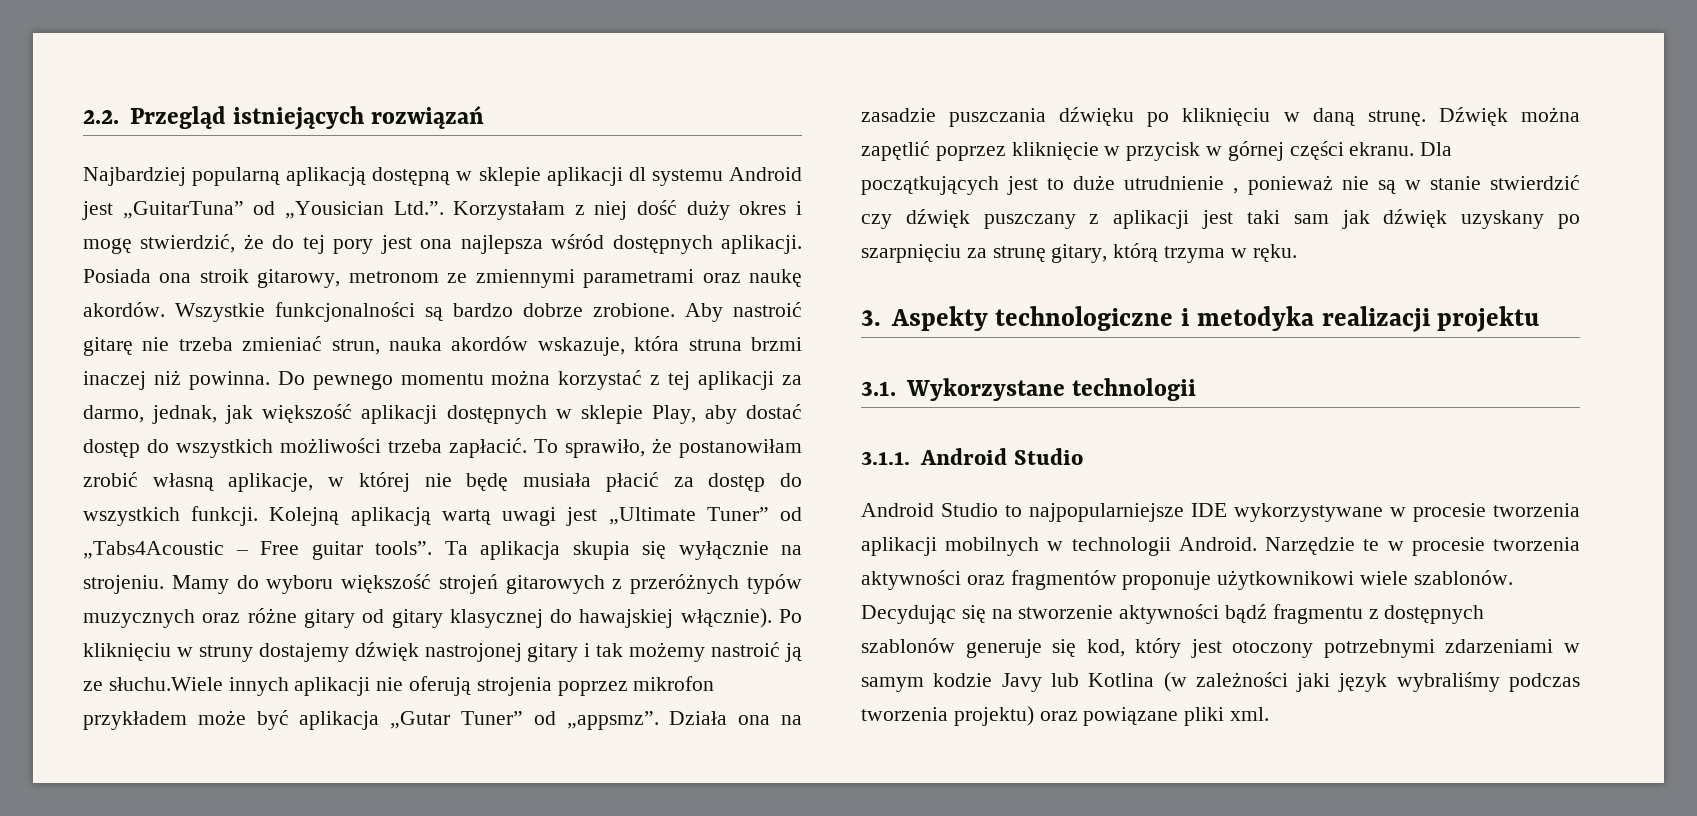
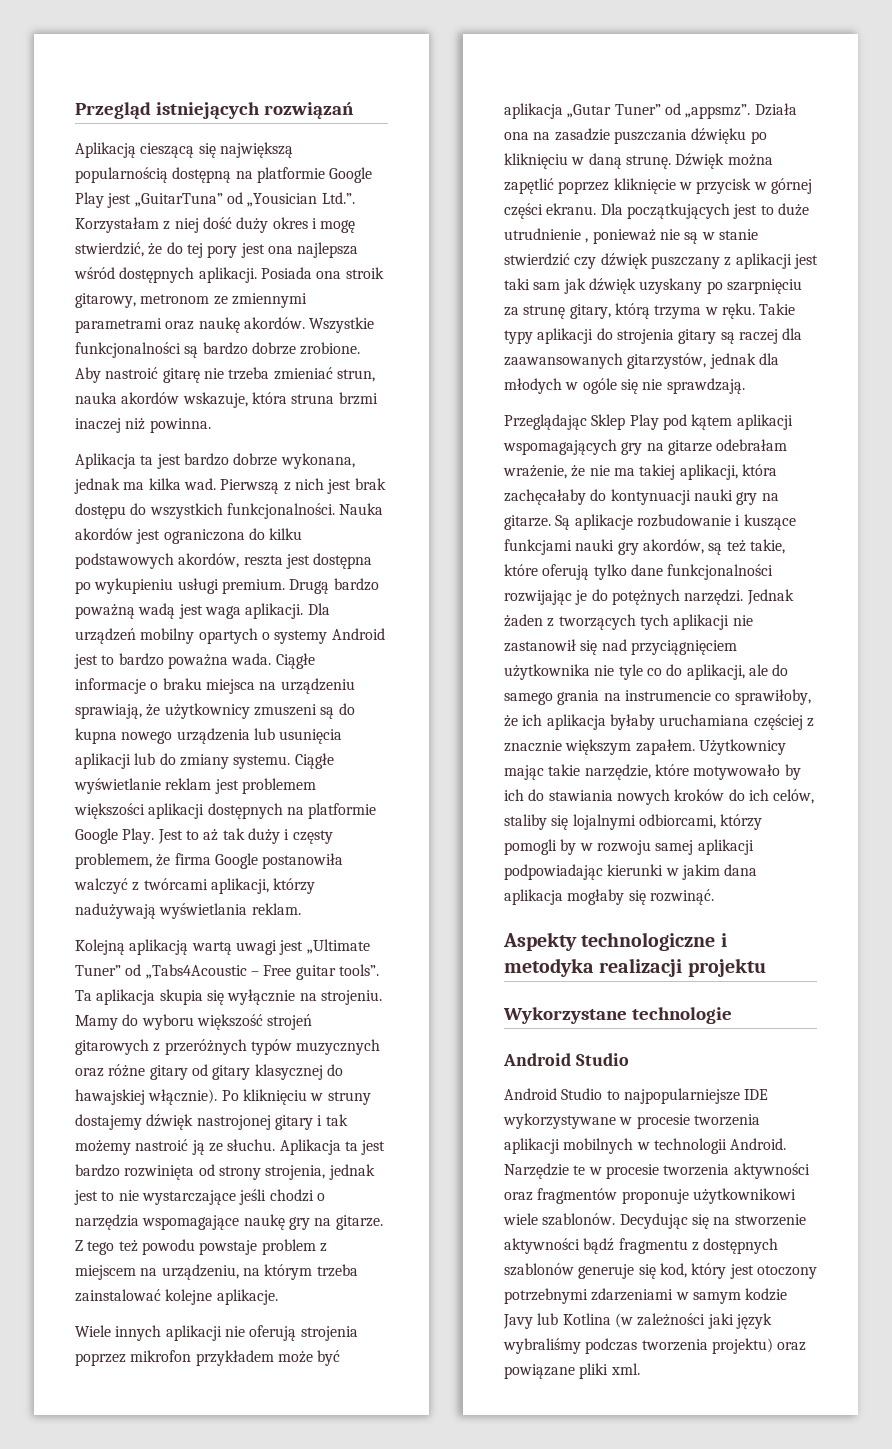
[83,110,119,124] 2.2. -> (75, 110) none
[83,167,802,186] Najbardziej popularną aplikacją dostępną w sklepie aplikacji dl systemu Android -> [75,142,293,158] [75,167,373,183] [75,192,104,208] Aplikacją cieszącą się największą popularnością dostępną na platformie Google Play
[277,370,802,390] [83,404,803,424] [83,438,802,458] [83,472,803,492] [83,506,259,526] Do pewnego momentu można korzystać z tej aplikacji za darmo, jednak, jak większość aplikacji dostępnych w sklepie Play, aby dostać dostęp do wszystkich możliwości trzeba zapłacić. To sprawiło, że postanowiłam zrobić własną aplikacje, w której nie będę musiała płacić za dostęp do wszystkich funkcji. -> [75,453,355,469] [74,478,386,494] [75,503,384,519] [75,528,303,544] [75,553,373,569] [75,578,379,594] [75,603,330,619] [75,628,385,644] [74,653,315,669] [75,678,355,694] [75,703,355,719] [75,728,343,744] [75,753,334,769] [74,778,316,794] [74,803,377,819] [75,828,333,844] [75,853,344,869] [74,878,316,894] [75,903,301,919] // Aplikacja ta jest bardzo dobrze wykonana, jednak ma kilka wad. Pierwszą z nich jest brak dostępu do wszystkich funkcjonalności. Nauka akordów jest ograniczona do kilku podstawowych akordów, reszta jest dostępna po wykupieniu usługi premium. Drugą bardzo poważną wadą jest waga aplikacji. Dla urządzeń mobilny opartych o systemy Android jest to bardzo poważna wada. Ciągłe informacje o braku miejsca na urządzeniu sprawiają, że użytkownicy zmuszeni są do kupna nowego urządzenia lub usunięcia aplikacji lub do zmiany systemu. Ciągłe wyświetlanie reklam jest problemem większości aplikacji dostępnych na platformie Google Play. Jest to aż tak duży i częsty problemem, że firma Google postanowiła walczyć z twórcami aplikacji, którzy nadużywają wyświetlania reklam. //
[108,677,223,691] słuchu.Wiele -> [227,1139,386,1155] [75,1164,375,1180] [74,1189,325,1205] [75,1214,383,1230] [75,1239,327,1255] [75,1264,358,1280] [75,1289,278,1305] [75,1325,111,1337] słuchu. Aplikacja ta jest bardzo rozwinięta od strony strojenia, jednak jest to nie wystarczające jeśli chodzi o narzędzia wspomagające naukę gry na gitarze. Z tego też powodu powstaje problem z miejscem na urządzeniu, na którym trzeba zainstalować kolejne aplikacje. // Wiele
[861,310,881,326] // 3. -> [759,303,796,315] [504,328,803,344] [504,353,779,369] [504,378,745,394] [504,414,793,430] [503,439,788,455] [503,464,777,480] [504,489,779,505] [504,514,796,530] [504,539,785,555] [504,564,774,580] [504,589,794,605] [504,614,753,630] [504,639,737,655] [504,664,789,680] [504,689,811,705] [504,714,814,730] [504,739,786,755] [504,764,801,780] [504,789,815,805] [504,814,763,830] [504,839,754,855] [504,864,758,880] [504,889,714,905] Takie typy aplikacji do strojenia gitary są raczej dla zaawansowanych gitarzystów, jednak dla młodych w ogóle się nie sprawdzają. // Przeglądając Sklep Play pod kątem aplikacji wspomagających gry na gitarze odebrałam wrażenie, że nie ma takiej aplikacji, która zachęcałaby do kontynuacji nauki gry na gitarze. Są aplikacje rozbudowanie i kuszące funkcjami nauki gry akordów, są też takie, które oferują tylko dane funkcjonalności rozwijając je do potężnych narzędzi. Jednak żaden z tworzących tych aplikacji nie zastanowił się nad przyciągnięciem użytkownika nie tyle co do aplikacji, ale do samego grania na instrumencie co sprawiłoby, że ich aplikacja byłaby uruchamiana częściej z znacznie większym zapałem. Użytkownicy mając takie narzędzie, które motywowało by ich do stawiania nowych kroków do ich celów, staliby się lojalnymi odbiorcami, którzy pomogli by w rozwoju samej aplikacji podpowiadając kierunki w jakim dana aplikacja mogłaby się rozwinąć. //
[861,378,1197,401] [861,451,910,465] 3.1. Wykorzystane technologii // 3.1.1. -> [503,1007,732,1024] Wykorzystane technologie //

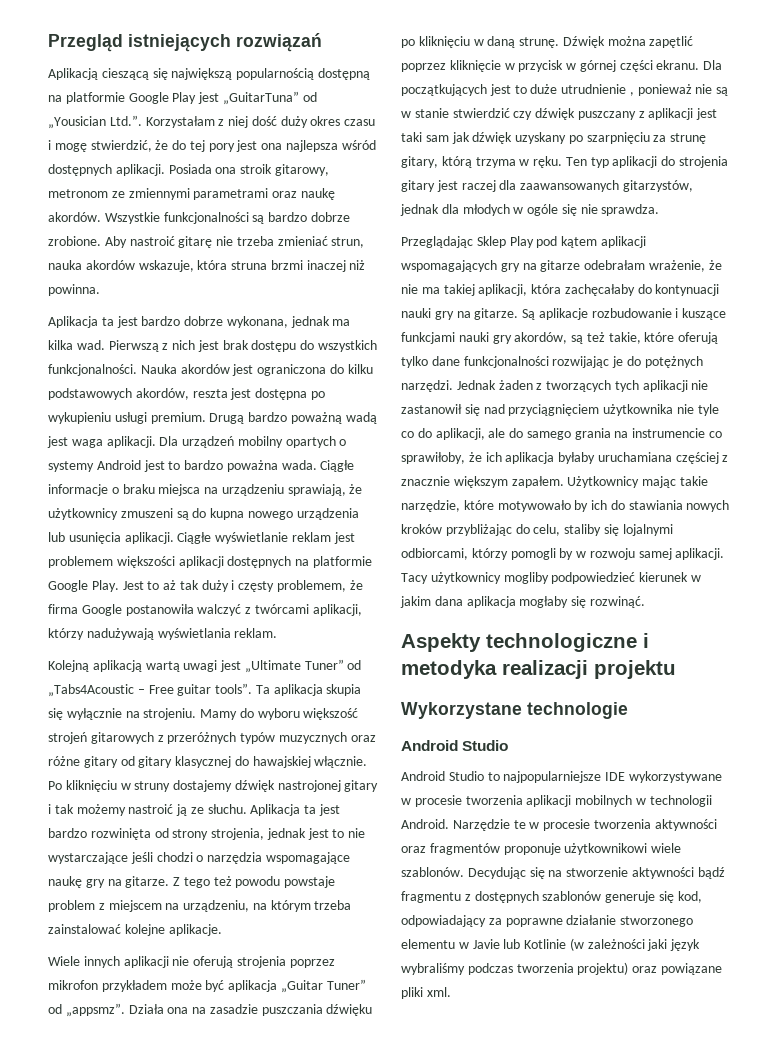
(308, 223) none -> [344,119,376,126] czasu
[75,753,291,769] aplikacji lub do zmiany systemu. -> [124,532,174,544] aplikacji.
[148,1089,218,1105] włącznie). -> [314,756,368,768] włącznie.
[567,104,612,118] „Gutar -> [280,980,323,993] „Guitar
[759,303,796,315] [504,330,533,344] Takie typy -> [565,157,609,168] Ten typ
[720,332,735,344] są -> [436,180,458,192] jest
[666,378,745,394] sprawdzają. -> [601,204,660,216] sprawdza.
[728,789,815,804] do ich celów, -> [445,524,561,536] przybliżając do celu,
[697,839,754,855] [504,864,664,880] aplikacji podpowiadając kierunki -> [675,548,725,560] [401,572,689,584] aplikacji. Tacy użytkownicy mogliby podpowiedzieć kierunek
[691,1263,817,1279] [504,1288,788,1304] [503,1313,611,1329] który jest otoczony potrzebnymi zdarzeniami w samym kodzie Javy lub Kotlina -> [401,915,694,927] [401,939,567,949] odpowiadający za poprawne działanie stworzonego elementu w Javie lub Kotlinie

